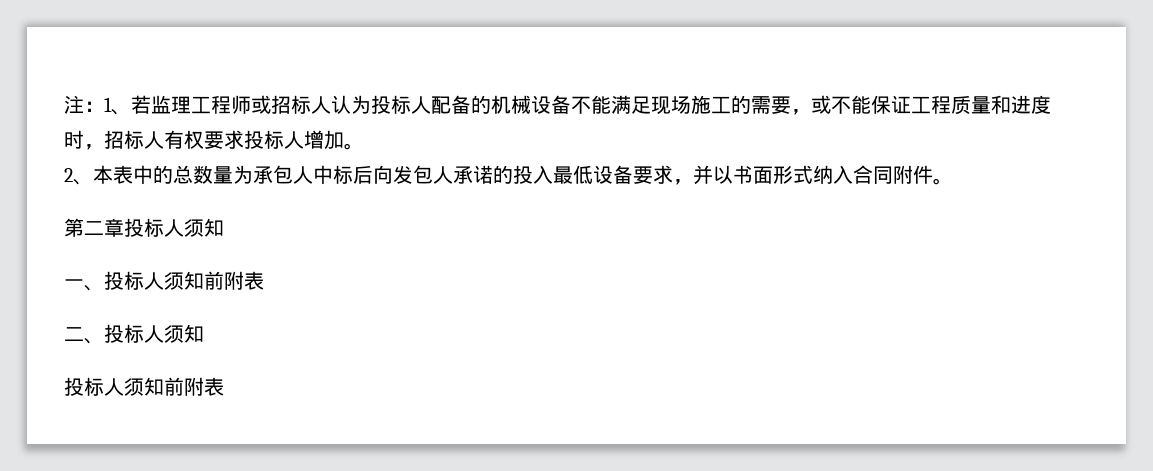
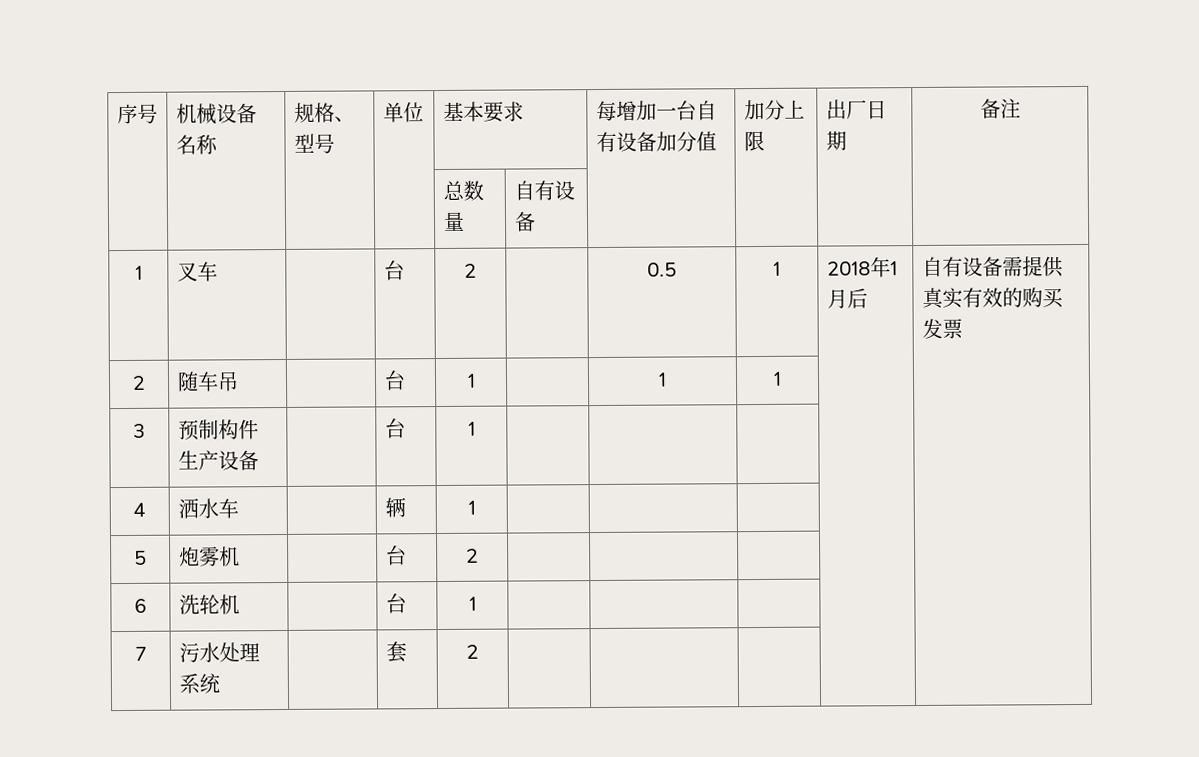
[64,95,1051,115] [64,130,364,150] [64,165,953,185] [64,218,224,237] [64,271,264,291] [64,324,204,344] [64,377,224,396] 注：1、若监理工程师或招标人认为投标人配备的机械设备不能满足现场施工的需要，或不能保证工程质量和进度时，招标人有权要求投标人增加。 // 2、本表中的总数量为承包人中标后向发包人承诺的投入最低设备要求，并以书面形式纳入合同附件。 // 第二章投标人须知 // 一、投标人须知前附表 // 二、投标人须知 // 投标人须知前附表 -> [116,103,158,125] [175,103,257,125] [175,134,218,155] [293,102,355,123] [293,133,335,154] [382,102,424,123] [442,101,524,123] [595,100,717,122] [595,131,717,153] [743,99,805,121] [743,130,765,152] [825,99,887,120] [825,130,847,151] [979,98,1021,119] [442,180,484,201] [442,211,465,231] [513,180,575,201] [513,211,536,232] [134,265,143,280] [176,261,218,282] [383,260,405,281] [464,263,477,278] [647,262,677,277] [773,261,781,276] [826,257,898,278] [826,288,868,309] [921,256,1064,278] [921,287,1064,309] [921,318,963,339] [132,375,146,390] [176,371,239,392] [383,370,406,391] [466,373,476,388] [658,372,667,387] [773,371,782,386] [133,423,146,438] [177,419,259,441] [177,450,259,471] [384,418,406,439] [467,421,476,436] [133,502,146,517] [177,498,239,519] [384,497,406,518] [467,500,476,515] [134,550,147,565] [178,546,240,567] [385,545,407,566] [466,548,479,563] [134,598,147,613] [178,594,240,615] [385,593,407,614] [468,596,477,611] [134,646,147,661] [178,642,260,663] [178,673,220,694] [385,641,407,663] [466,644,479,659] 序号 | 机械设备名称 | 规格、型号 | 单位 | 基本要求 | 每增加一台自有设备加分值 | 加分上限 | 出厂日期 | 备注 // | | | | 总数量 | 自有设备 | | | | // 1 | 叉车 | | 台 | 2 | | 0.5 | 1 | 2018年1月后 | 自有设备需提供真实有效的购买发票 // 2 | 随车吊 | | 台 | 1 | | 1 | 1 | | // 3 | 预制构件生产设备 | | 台 | 1 | | | | | // 4 | 洒水车 | | 辆 | 1 | | | | | // 5 | 炮雾机 | | 台 | 2 | | | | | // 6 | 洗轮机 | | 台 | 1 | | | | | // 7 | 污水处理系统 | | 套 | 2 | | | | |

